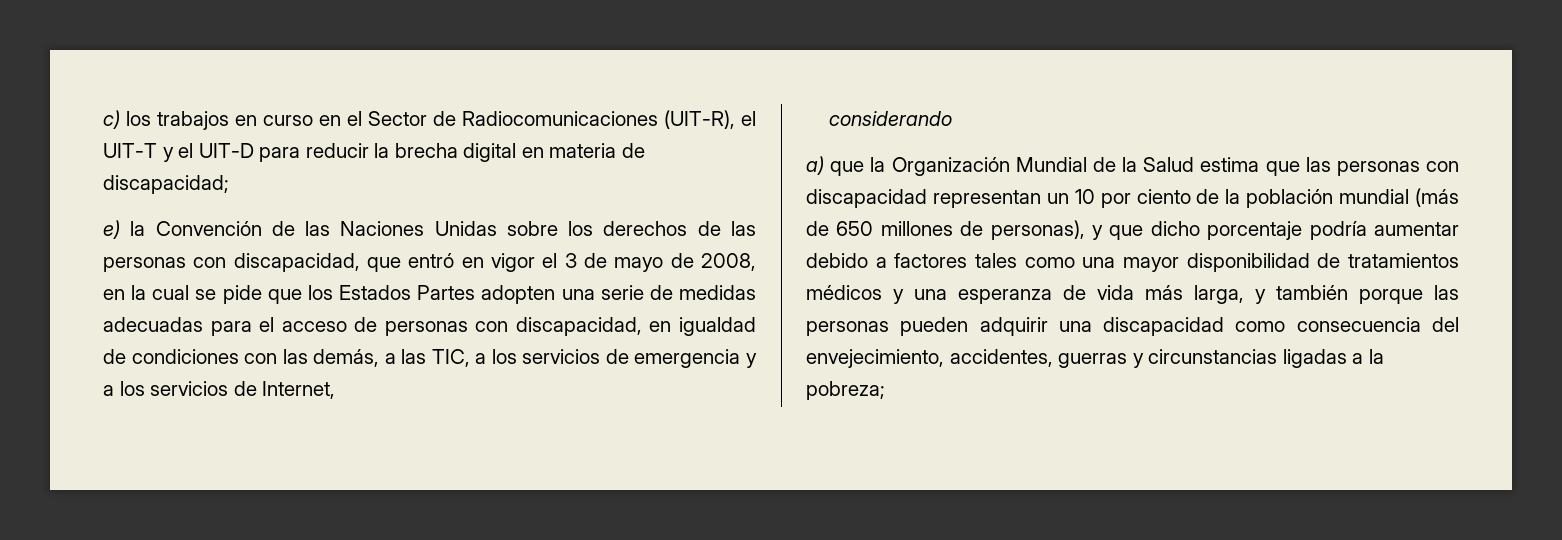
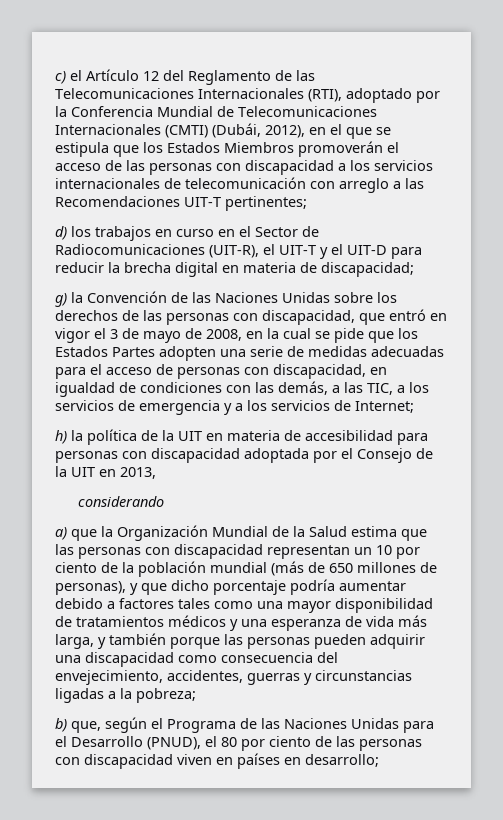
(120, 119) none -> [70,69,315,85] [55,88,440,103] [55,106,377,117] [55,123,391,139] [55,141,399,157] [55,160,433,175] [55,177,424,193] [55,196,307,211] [55,226,67,240] el Artículo 12 del Reglamento de las Telecomunicaciones Internacionales (RTI), adoptado por la Conferencia Mundial de Telecomunicaciones Internacionales (CMTI) (Dubái, 2012), en el que se estipula que los Estados Miembros promoverán el acceso de las personas con discapacidad a los servicios internacionales de telecomunicación con arreglo a las Recomendaciones UIT-T pertinentes; // d)
[103,220,120,239] e) -> [55,293,67,307] g)
[262,381,336,399] Internet, -> [355,401,414,413] [55,429,428,445] [55,448,433,463] [55,466,156,479] Internet; // h) la política de la UIT en materia de accesibilidad para personas con discapacidad adoptada por el Consejo de la UIT en 2013,
(885, 390) none -> [55,717,434,733] [55,736,422,751] [55,753,379,769] // b) que, según el Programa de las Naciones Unidas para el Desarrollo (PNUD), el 80 por ciento de las personas con discapacidad viven en países en desarrollo;

